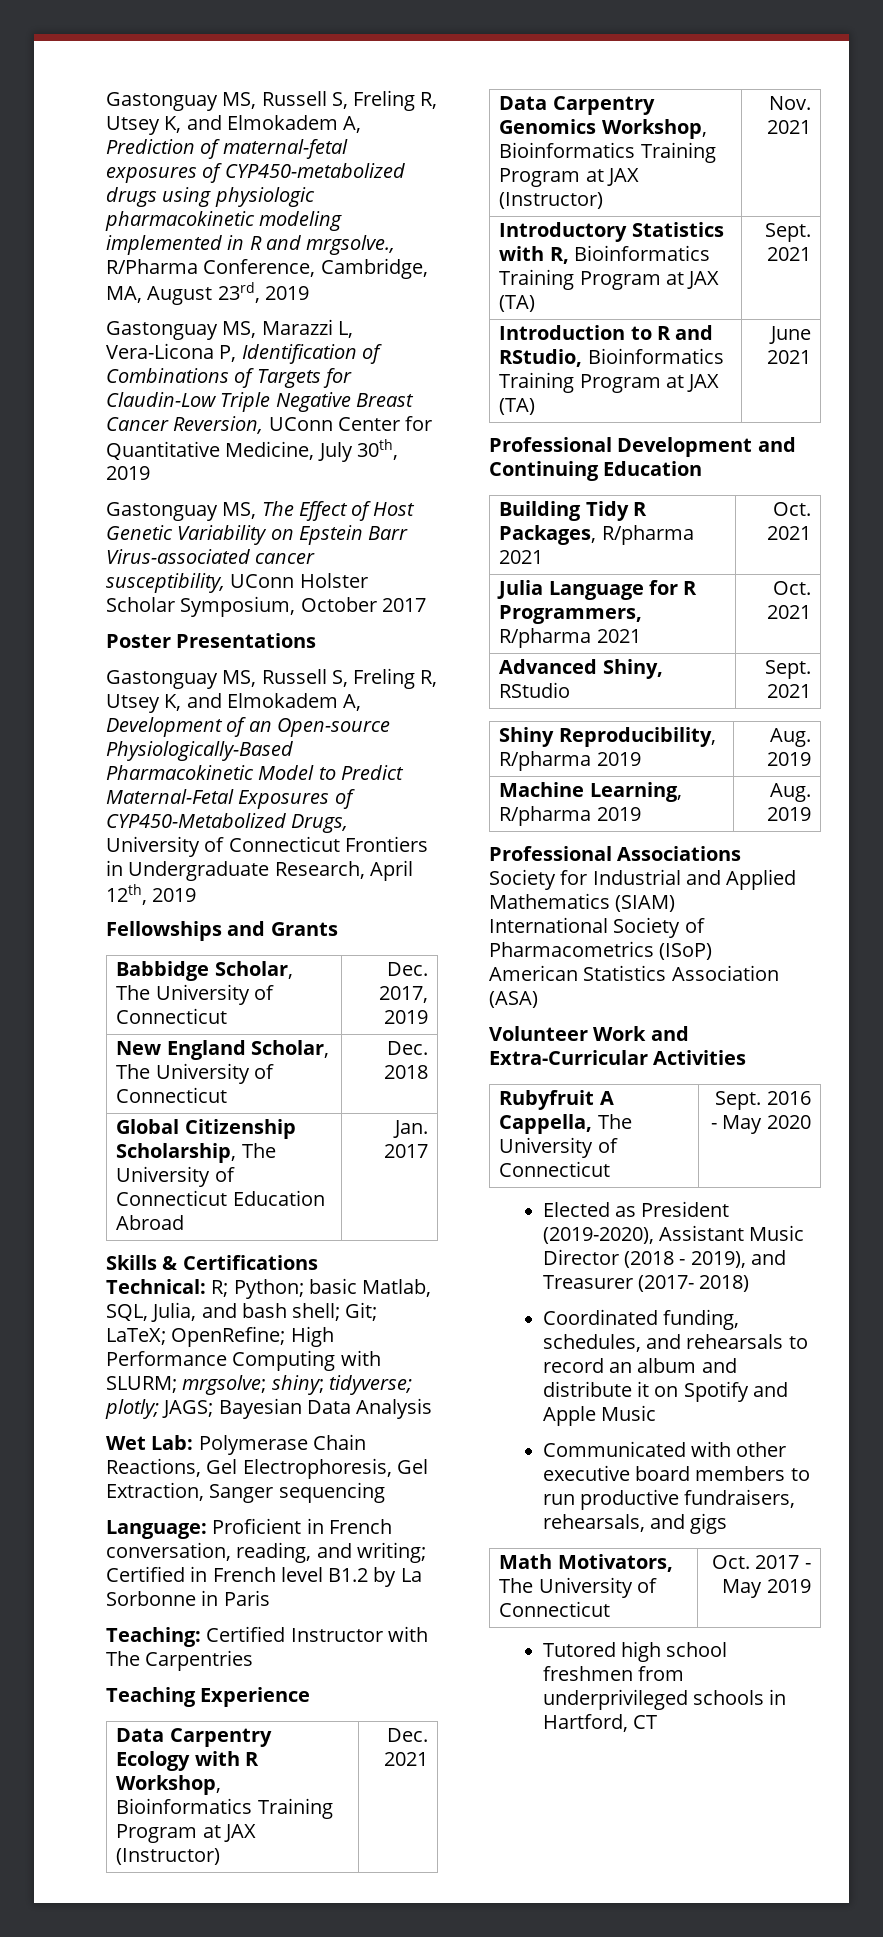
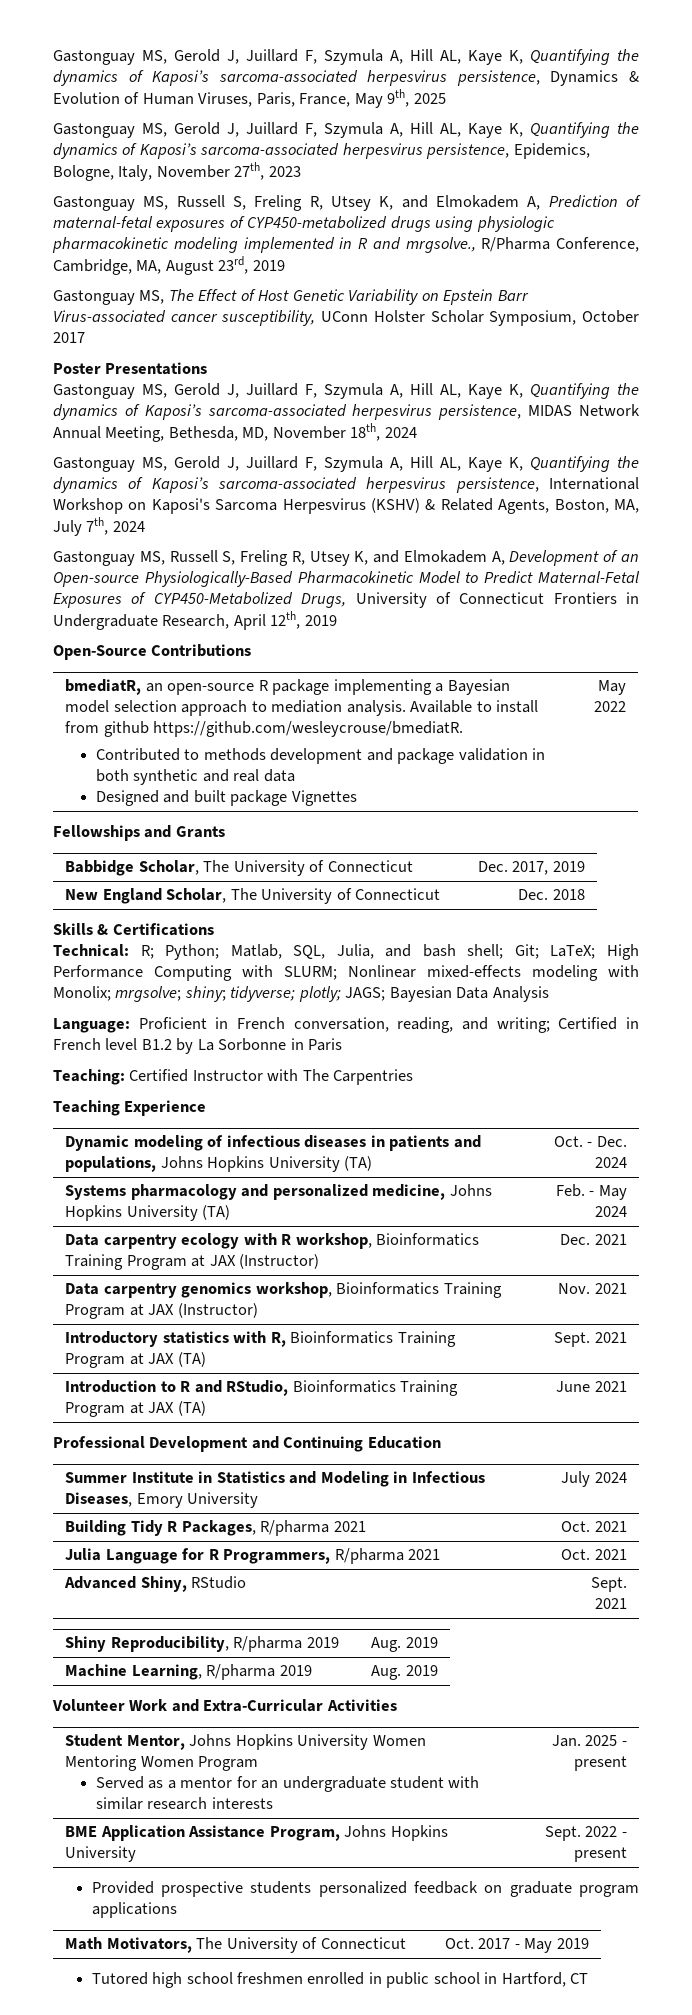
[106,92,257,111] Gastonguay MS, -> [53,49,639,65] [53,70,639,86] [53,89,446,108] [53,122,639,138] [53,143,590,159] [53,162,301,181] [53,196,169,211] Gastonguay MS, Gerold J, Juillard F, Szymula A, Hill AL, Kaye K, Quantifying the dynamics of Kaposi’s sarcoma-associated herpesvirus persistence, Dynamics & Evolution of Human Viruses, Paris, France, May 9th, 2025 // Gastonguay MS, Gerold J, Juillard F, Szymula A, Hill AL, Kaye K, Quantifying the dynamics of Kaposi’s sarcoma-associated herpesvirus persistence, Epidemics, Bologne, Italy, November 27th, 2023 // Gastonguay MS,
[106,319,353,340] [106,343,382,364] [106,368,352,388] [106,392,414,412] [106,416,433,434] [106,439,398,462] [106,466,150,480] // Gastonguay MS, Marazzi L, Vera-Licona P, Identification of Combinations of Targets for Claudin-Low Triple Negative Breast Cancer Reversion, UConn Center for Quantitative Medicine, July 30th, 2019 -> (285, 265) none
(317, 640) none -> [53,383,639,399] [53,404,641,420] [53,423,417,442] [53,456,639,472] [53,477,639,493] [53,498,639,514] [53,517,145,536] // Gastonguay MS, Gerold J, Juillard F, Szymula A, Hill AL, Kaye K, Quantifying the dynamics of Kaposi’s sarcoma-associated herpesvirus persistence, MIDAS Network Annual Meeting, Bethesda, MD, November 18th, 2024 // Gastonguay MS, Gerold J, Juillard F, Szymula A, Hill AL, Kaye K, Quantifying the dynamics of Kaposi’s sarcoma-associated herpesvirus persistence, International Workshop on Kaposi's Sarcoma Herpesvirus (KSHV) & Related Agents, Boston, MA, July 7th, 2024
(197, 895) none -> [53,644,252,660] [65,679,510,695] [65,700,538,716] [65,721,464,737] [95,748,545,764] [95,769,295,785] [95,790,357,806] [597,680,626,695] [593,701,626,712] // Open-Source Contributions // bmediatR, an open-source R package implementing a Bayesian model selection approach to mediation analysis. Available to install from github https://github.com/wesleycrouse/bmediatR. // Contributed to methods development and package validation in both synthetic and real data // Designed and built package Vignettes | May 2022
[116,1119,296,1139] [116,1143,276,1163] [116,1166,235,1187] [116,1190,325,1206] [116,1215,185,1230] [392,1120,428,1138] [383,1144,428,1158] // Global Citizenship Scholarship, The University of Connecticut Education Abroad | Jan. 2017 -> (585, 894) none
[308,1278,357,1294] basic -> (220, 952) none
[171,1326,286,1347] OpenRefine; -> (596, 952) none
(177, 1384) none -> [348,965,639,981] [53,986,111,1001] Nonlinear mixed-effects modeling with Monolix;
[106,1434,366,1455] [106,1458,428,1479] [106,1482,385,1503] // Wet Lab: Polymerase Chain Reactions, Gel Electrophoresis, Gel Extraction, Sanger sequencing -> (549, 994) none
[116,1728,272,1747] [116,1751,191,1771] // Data Carpentry Ecology -> [65,1135,481,1151] [65,1156,373,1172] [553,1136,627,1147] [594,1157,627,1168] [65,1184,492,1200] [65,1205,231,1221] [555,1184,627,1200] [594,1206,627,1217] [65,1233,240,1249] // Dynamic modeling of infectious diseases in patients and populations, Johns Hopkins University (TA) | Oct. - Dec. 2024 // Systems pharmacology and personalized medicine, Johns Hopkins University (TA) | Feb. - May 2024 // Data carpentry ecology
[116,1775,222,1795] Workshop, -> [295,1233,372,1249] workshop,
[552,96,655,115] [499,119,707,139] Carpentry Genomics Workshop, -> [103,1282,332,1298] carpentry genomics workshop,
[631,222,724,237] Statistics -> [162,1331,229,1344] statistics
(703, 468) none -> [65,1471,485,1487] [65,1492,259,1508] [561,1471,627,1487] // Summer Institute in Statistics and Modeling in Infectious Diseases, Emory University | July 2024
[489,846,742,861] [489,869,797,890] [489,893,676,912] [489,917,705,938] [489,941,713,960] [489,965,779,981] [489,991,538,1008] // Professional Associations // Society for Industrial and Applied Mathematics (SIAM) // International Society of Pharmacometrics (ISoP) // American Statistics Association (ASA) -> (438, 1670) none
[499,1090,614,1110] [499,1114,632,1134] [499,1137,618,1158] [499,1161,611,1177] [715,1091,811,1110] [711,1115,811,1134] [542,1201,730,1217] [542,1225,805,1244] [542,1249,786,1268] [542,1275,750,1292] [542,1309,739,1330] [542,1334,808,1352] [542,1358,737,1373] [542,1381,788,1402] [542,1405,656,1426] [542,1441,787,1457] [542,1465,810,1481] [542,1489,796,1510] [542,1513,728,1534] Rubyfruit A Cappella, The University of Connecticut | Sept. 2016 - May 2020 // Elected as President (2019-2020), Assistant Music Director (2018 - 2019), and Treasurer (2017- 2018) // Coordinated funding, schedules, and rehearsals to record an album and distribute it on Spotify and Apple Music // Communicated with other executive board members to run productive fundraisers, rehearsals, and gigs -> [65,1734,426,1750] [65,1755,259,1771] [95,1776,480,1792] [95,1797,273,1810] [551,1735,627,1747] [573,1756,627,1771] [65,1825,448,1841] [65,1846,137,1862] [544,1826,627,1841] [573,1847,627,1862] [91,1881,640,1897] [91,1902,177,1918] Student Mentor, Johns Hopkins University Women Mentoring Women Program // Served as a mentor for an undergraduate student with similar research interests | Jan. 2025 - present // BME Application Assistance Program, Johns Hopkins University | Sept. 2022 - present // Provided prospective students personalized feedback on graduate program applications
[637,1666,684,1681] [542,1689,764,1710] from underprivileged schools -> [307,1972,480,1988] enrolled in public school

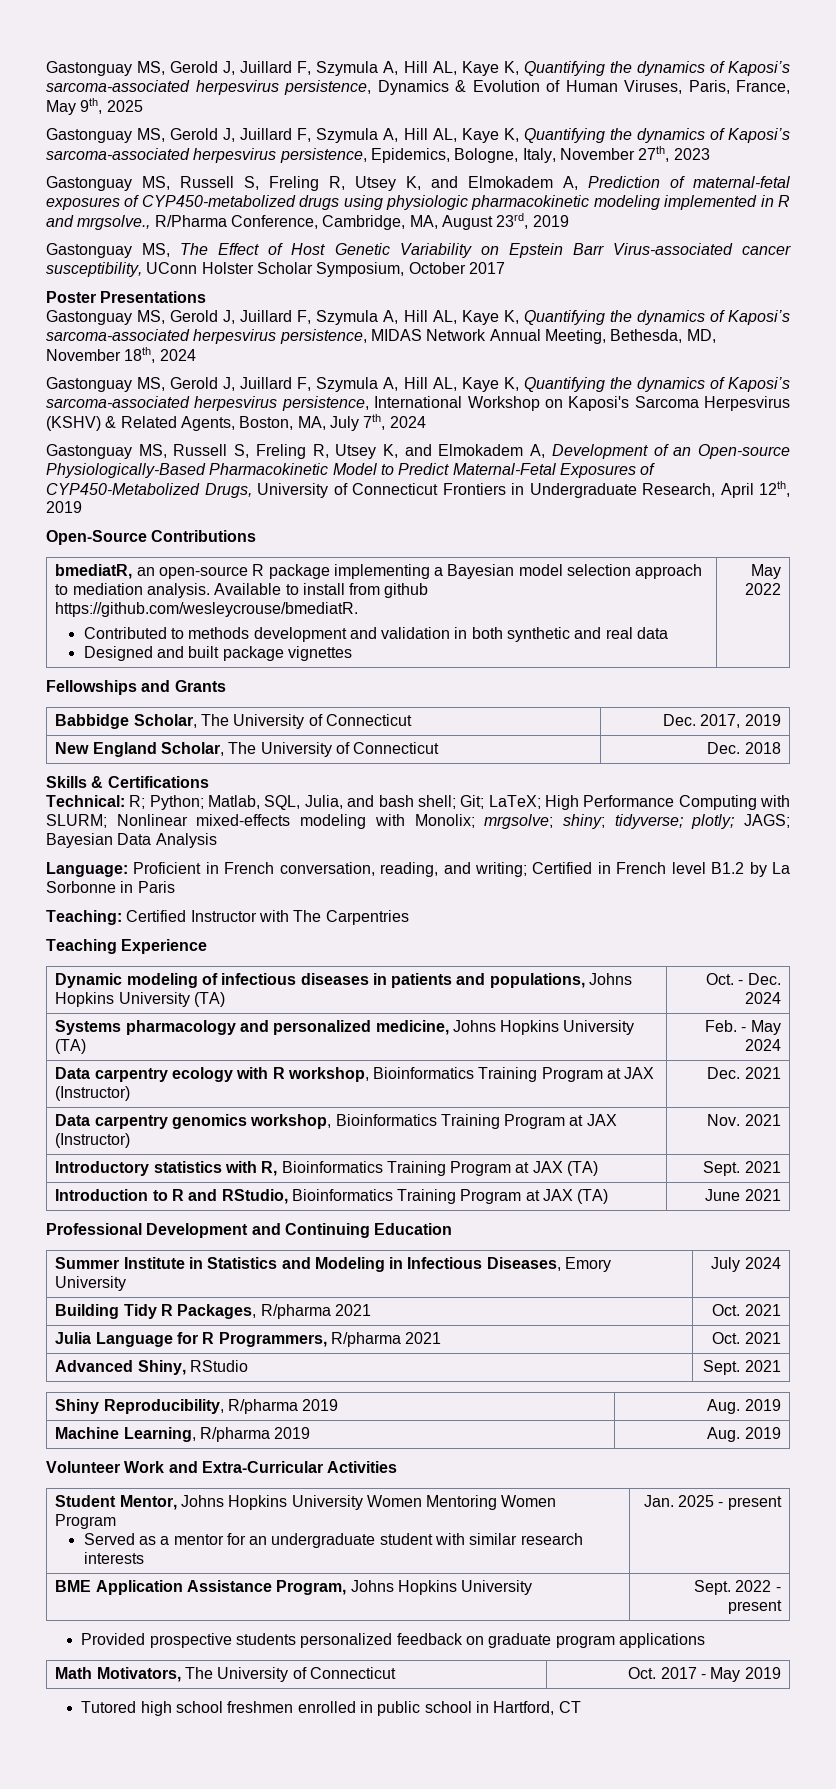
[397,748,455,764] package -> (377, 633) none
[291,790,357,806] Vignettes -> [287,646,352,661] vignettes

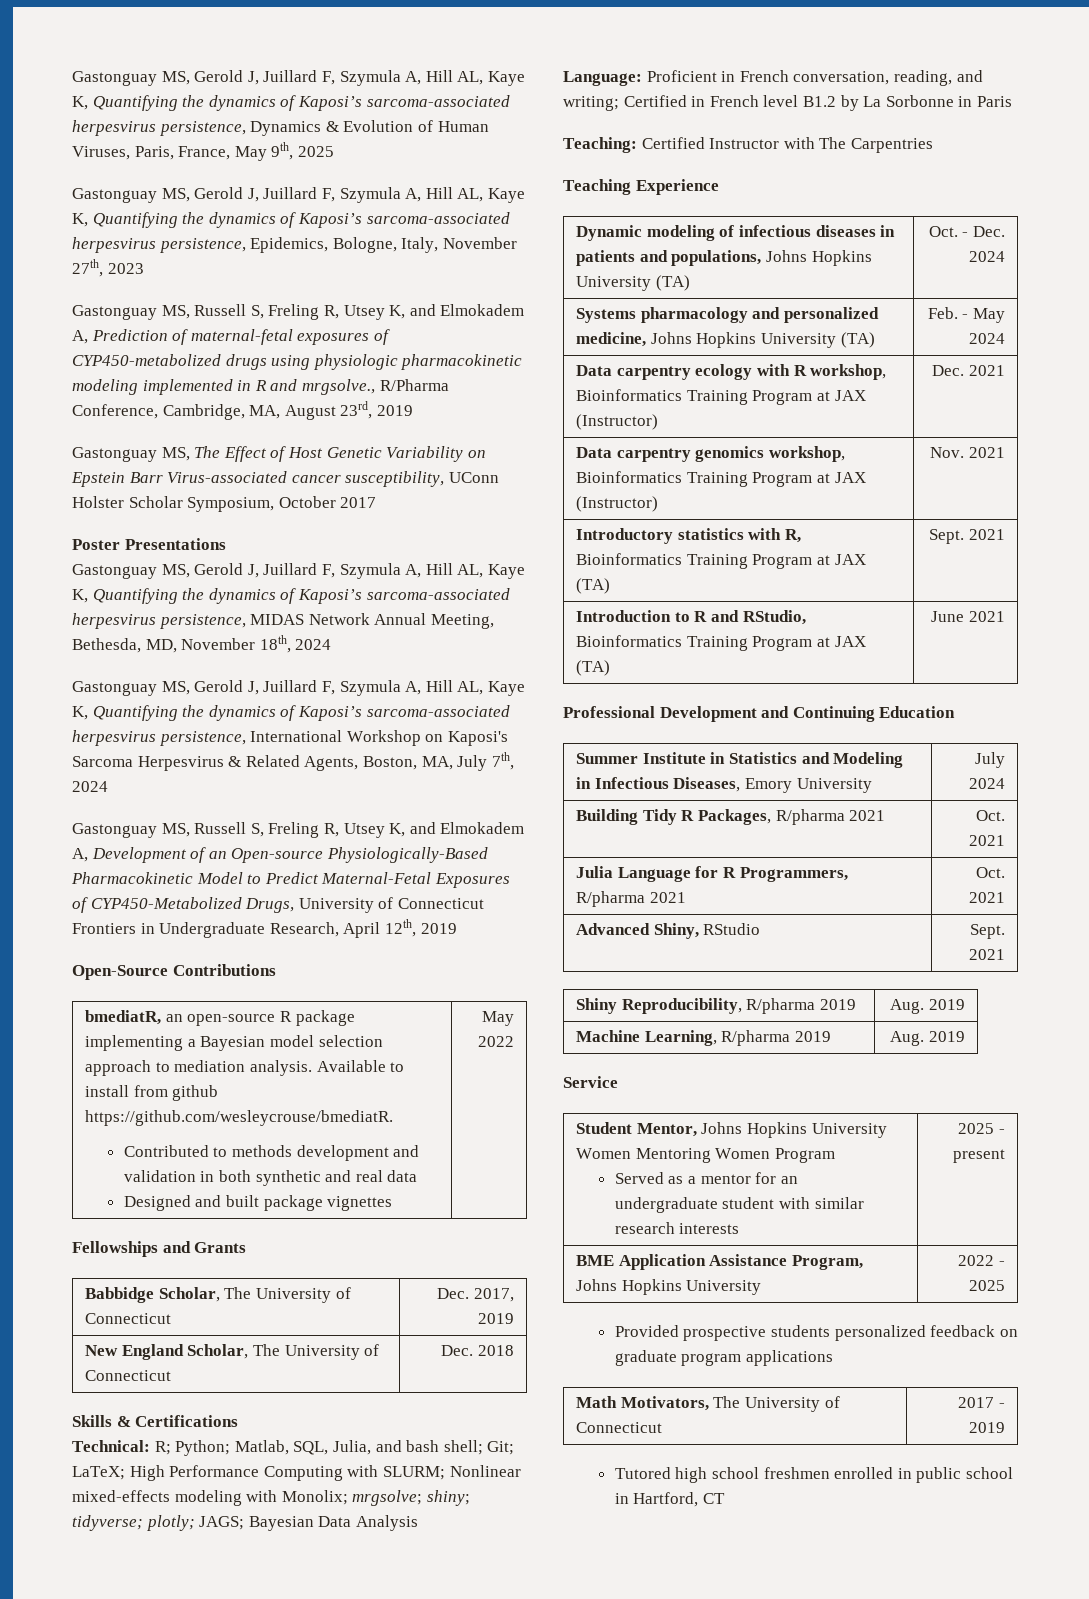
[46,416,101,431] (KSHV) -> (224, 763) none
[46,1461,398,1473] Volunteer Work and Extra‐Curricular Activities -> [563,1076,618,1088] Service
[643,1495,674,1507] Jan. -> (740, 1228) none
[694,1580,732,1595] Sept. -> (762, 1287) none
[727,1600,782,1614] present -> [968,1280,1005,1291] 2025
[628,1667,657,1679] Oct. -> (663, 1427) none
[710,1667,741,1682] May -> (1005, 1405) none

